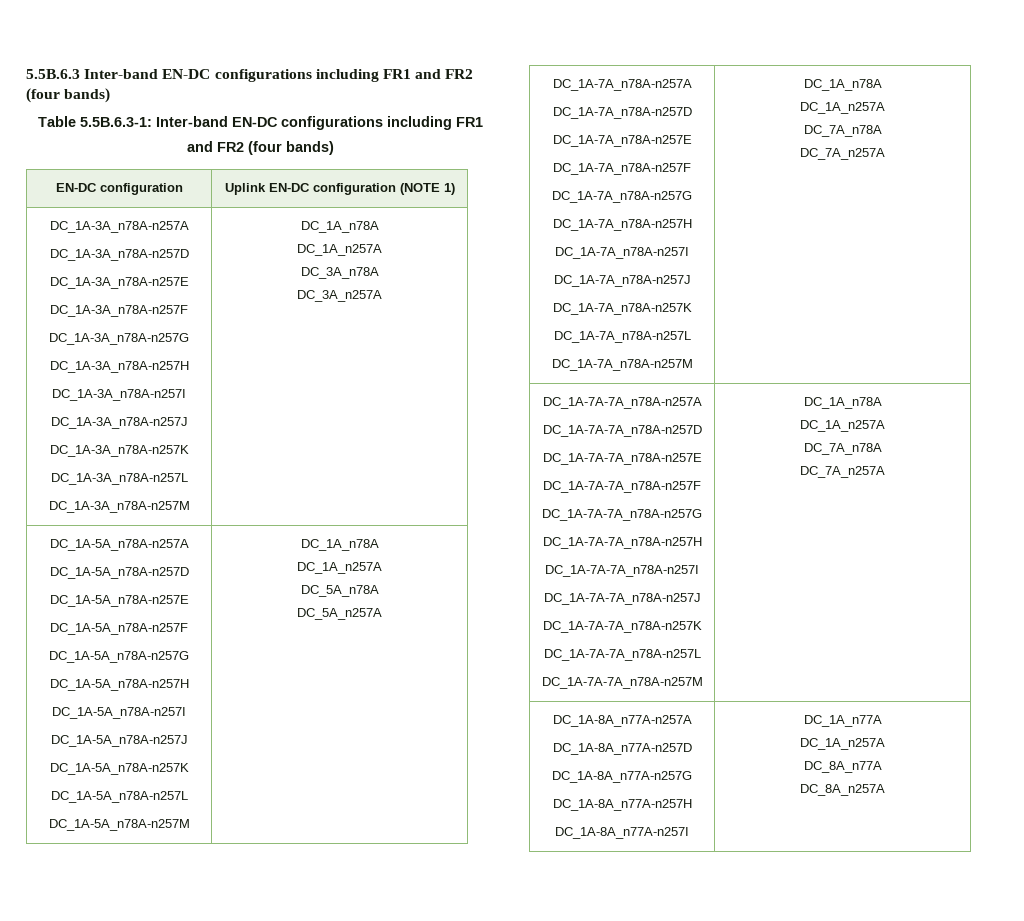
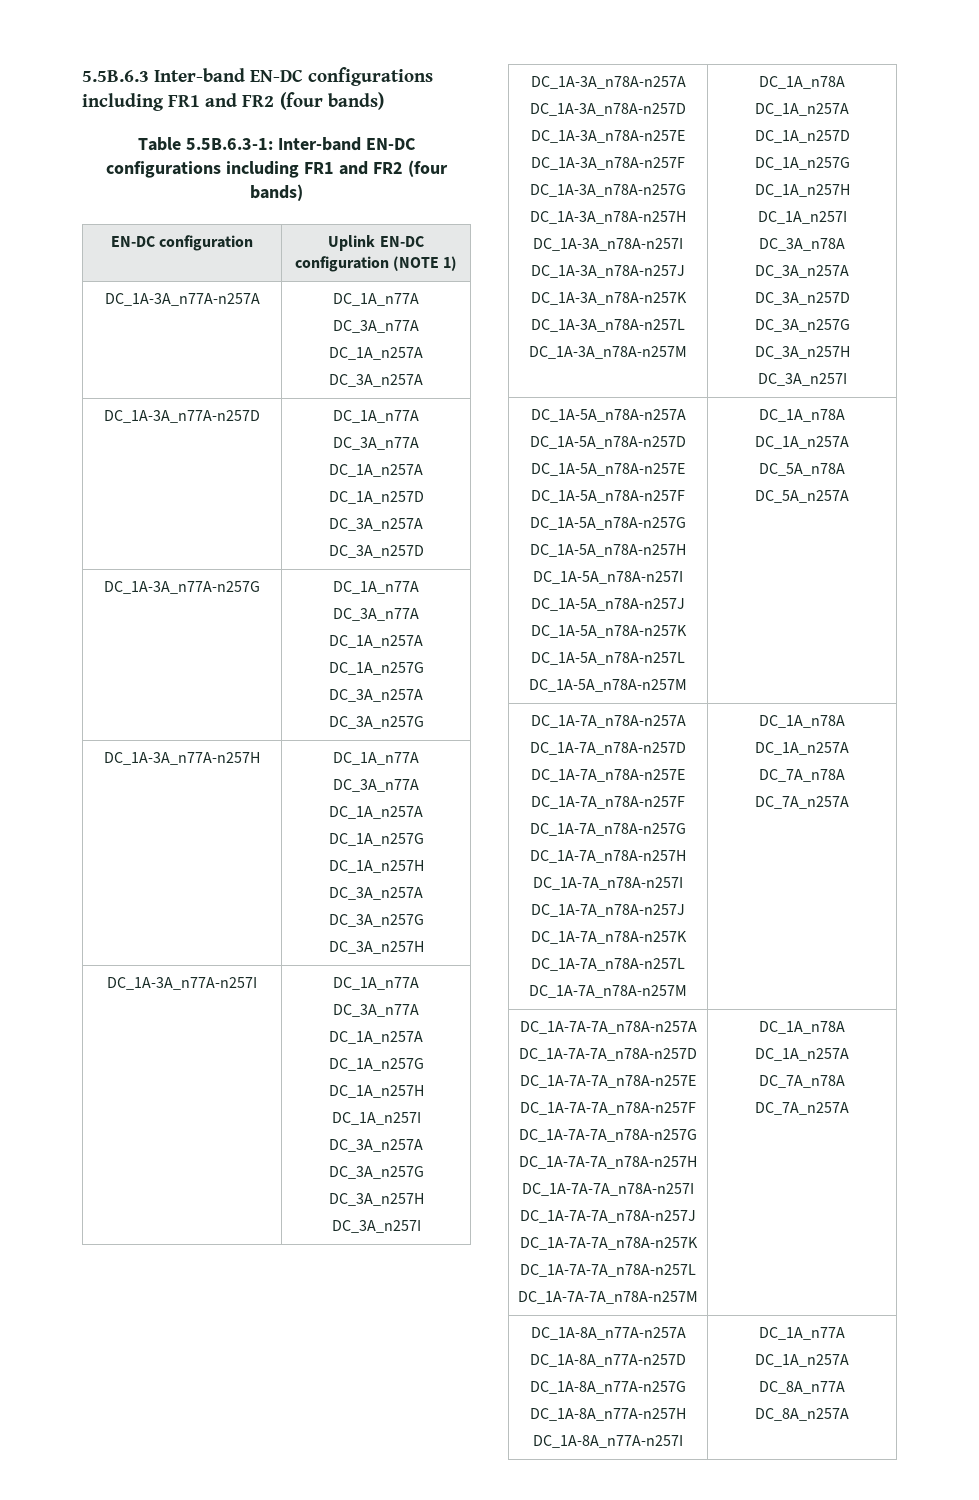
(455, 189) none -> [104,293,260,306] [333,293,419,306] [333,320,419,333] [329,347,423,360] [329,374,423,387] [104,410,260,423] [333,410,419,423] [333,437,419,450] [329,464,423,477] [328,491,424,504] [329,518,423,531] [328,545,424,558] [104,581,260,594] [333,581,419,594] [333,608,419,621] [329,635,423,648] [328,662,424,675] [329,689,423,702] [328,716,424,729] [104,752,260,765] [333,752,419,765] [333,779,419,792] [329,806,423,819] [328,833,424,846] [328,860,424,873] [329,887,423,900] [328,914,424,927] [328,941,424,954] [107,977,257,990] [333,977,419,990] [333,1004,419,1017] [329,1031,423,1044] [328,1058,424,1071] [328,1085,424,1098] [331,1112,421,1125] [329,1139,423,1152] [328,1166,424,1179] [328,1193,424,1206] [331,1220,421,1233] // DC_1A-3A_n77A-n257A | DC_1A_n77A // DC_3A_n77A // DC_1A_n257A // DC_3A_n257A // DC_1A-3A_n77A-n257D | DC_1A_n77A // DC_3A_n77A // DC_1A_n257A // DC_1A_n257D // DC_3A_n257A // DC_3A_n257D // DC_1A-3A_n77A-n257G | DC_1A_n77A // DC_3A_n77A // DC_1A_n257A // DC_1A_n257G // DC_3A_n257A // DC_3A_n257G // DC_1A-3A_n77A-n257H | DC_1A_n77A // DC_3A_n77A // DC_1A_n257A // DC_1A_n257G // DC_1A_n257H // DC_3A_n257A // DC_3A_n257G // DC_3A_n257H // DC_1A-3A_n77A-n257I | DC_1A_n77A // DC_3A_n77A // DC_1A_n257A // DC_1A_n257G // DC_1A_n257H // DC_1A_n257I // DC_3A_n257A // DC_3A_n257G // DC_3A_n257H // DC_3A_n257I
[300,267,379,279] [297,290,382,302] DC_3A_n78A // DC_3A_n257A -> [754,130,850,143] [754,157,850,170] [754,184,850,197] [757,211,847,224] [759,238,845,251] [755,265,849,278] [754,292,850,305] [754,319,850,332] [754,346,850,359] [757,373,847,386] DC_1A_n257D // DC_1A_n257G // DC_1A_n257H // DC_1A_n257I // DC_3A_n78A // DC_3A_n257A // DC_3A_n257D // DC_3A_n257G // DC_3A_n257H // DC_3A_n257I

